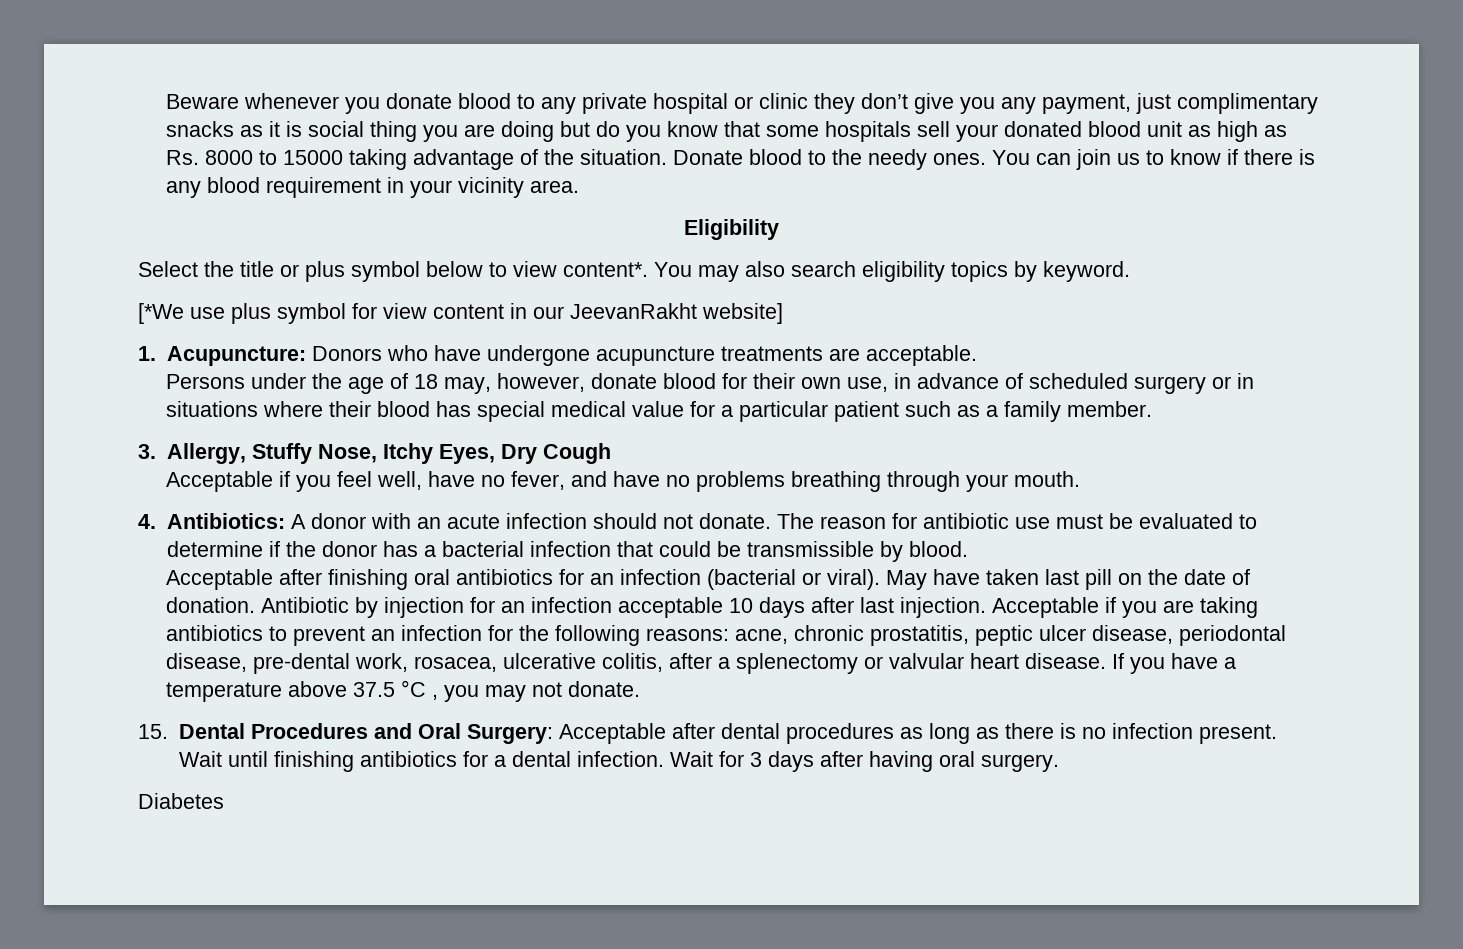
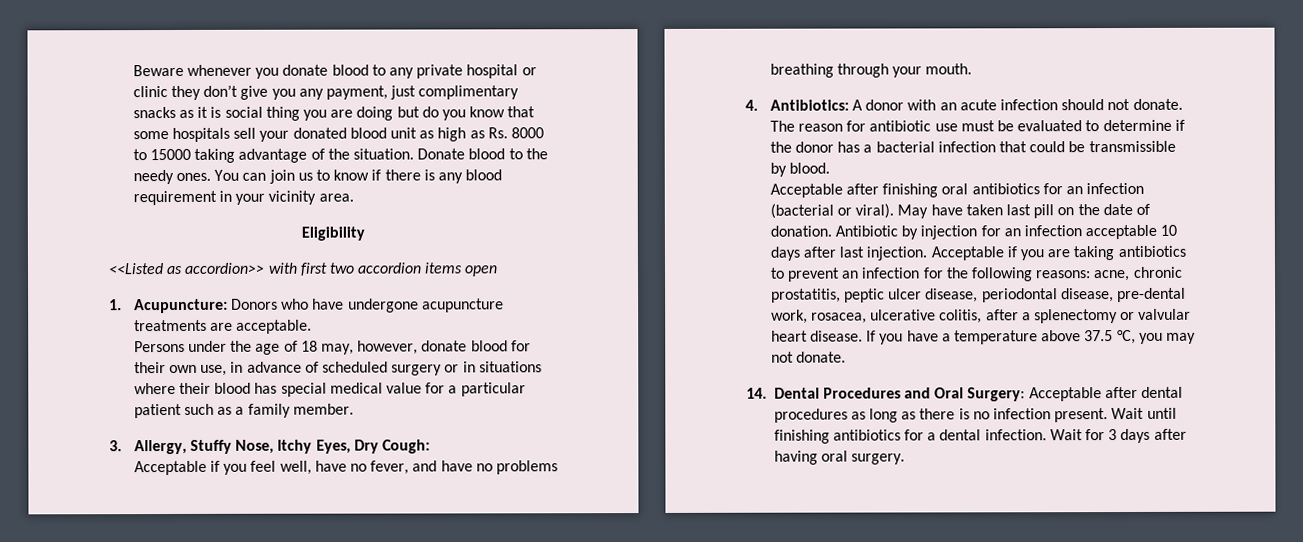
[138,261,1130,282] [138,303,783,324] Select the title or plus symbol below to view content*. You may also search eligibility topics by keyword. // [*We use plus symbol for view content in our JeevanRakht website] -> [108,262,499,277] <<Listed as accordion>> with first two accordion items open
[542,443,611,464] Cough -> [382,439,431,454] Cough:
[400,680,438,700] °C , -> [1116,329,1136,345] °C,
[138,724,168,739] 15. -> [746,387,767,399] 14.
[138,793,224,809] // Diabetes -> (906, 459) none

